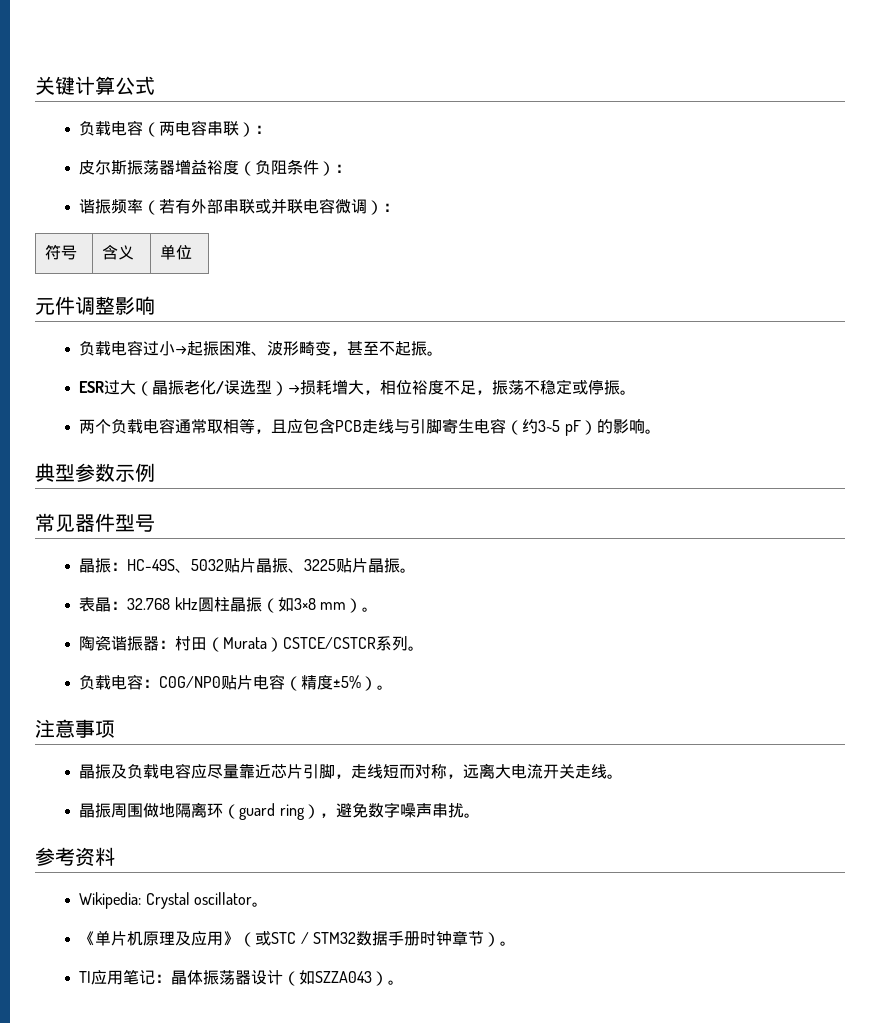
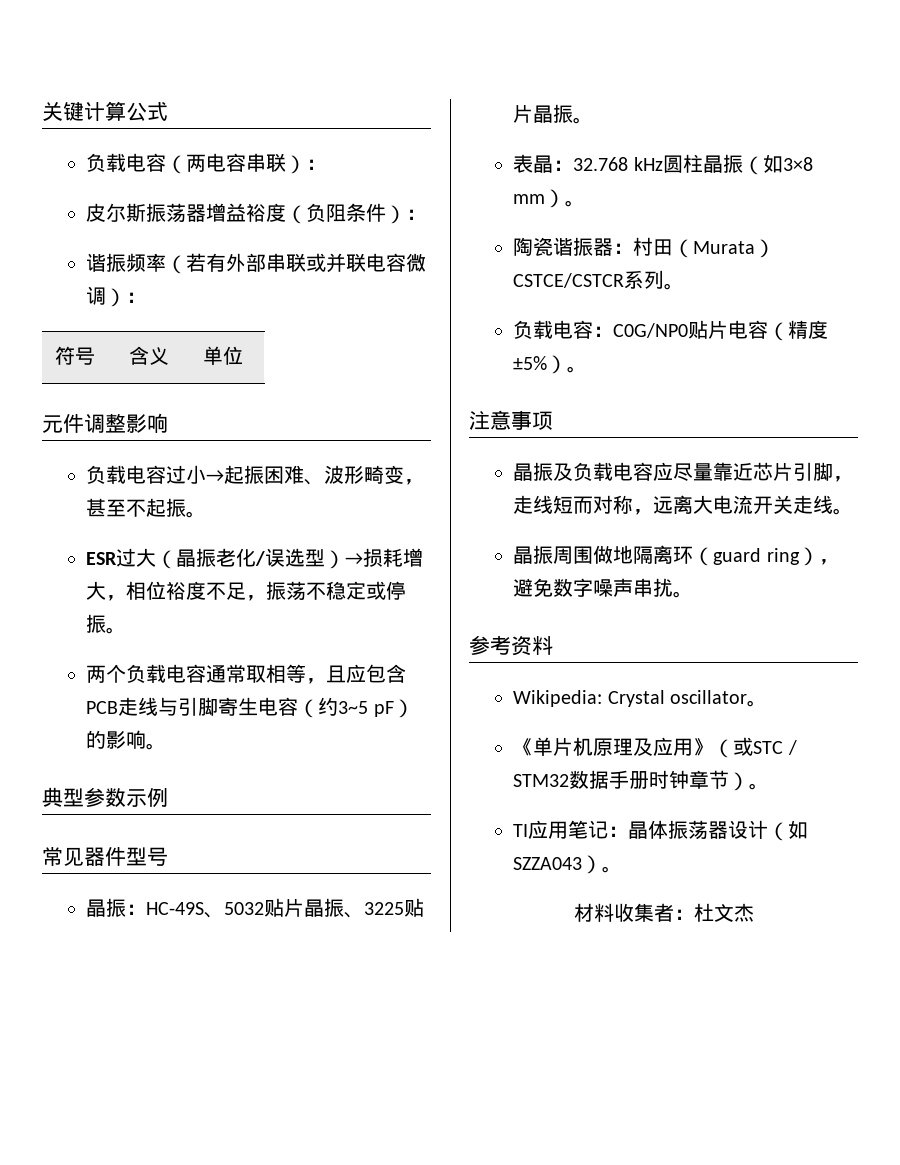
(405, 982) none -> [573,903,754,922] // 材料收集者：杜文杰

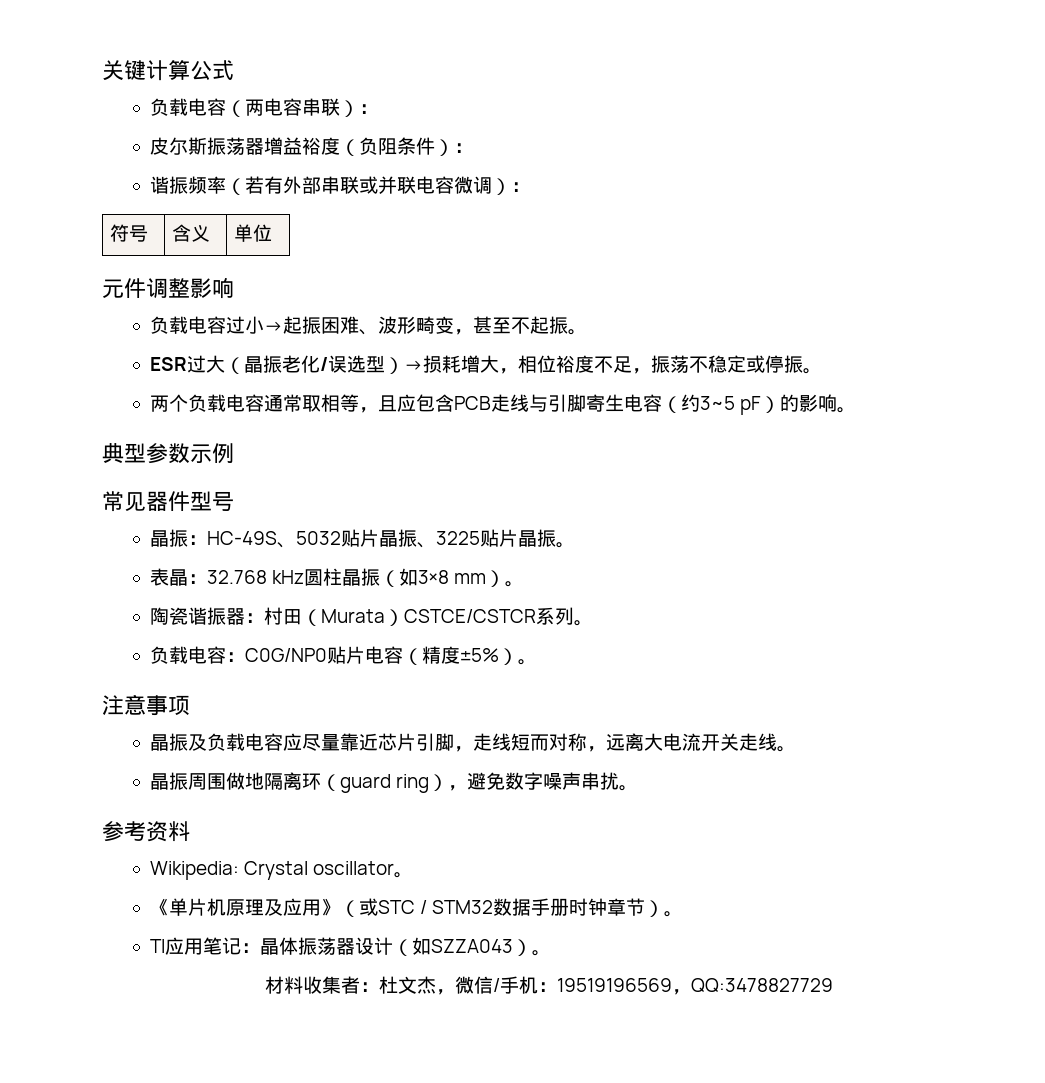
(754, 912) none -> [435,976,833,995] ，微信/手机：19519196569，QQ:3478827729

